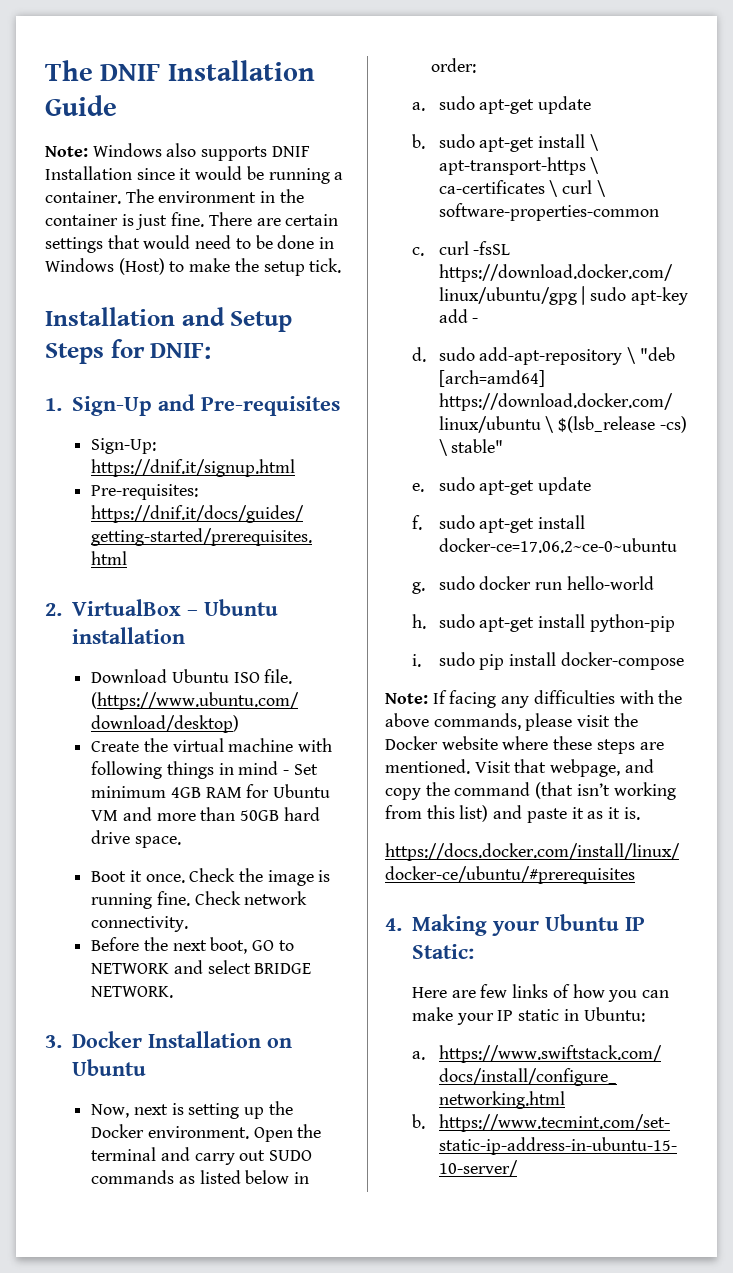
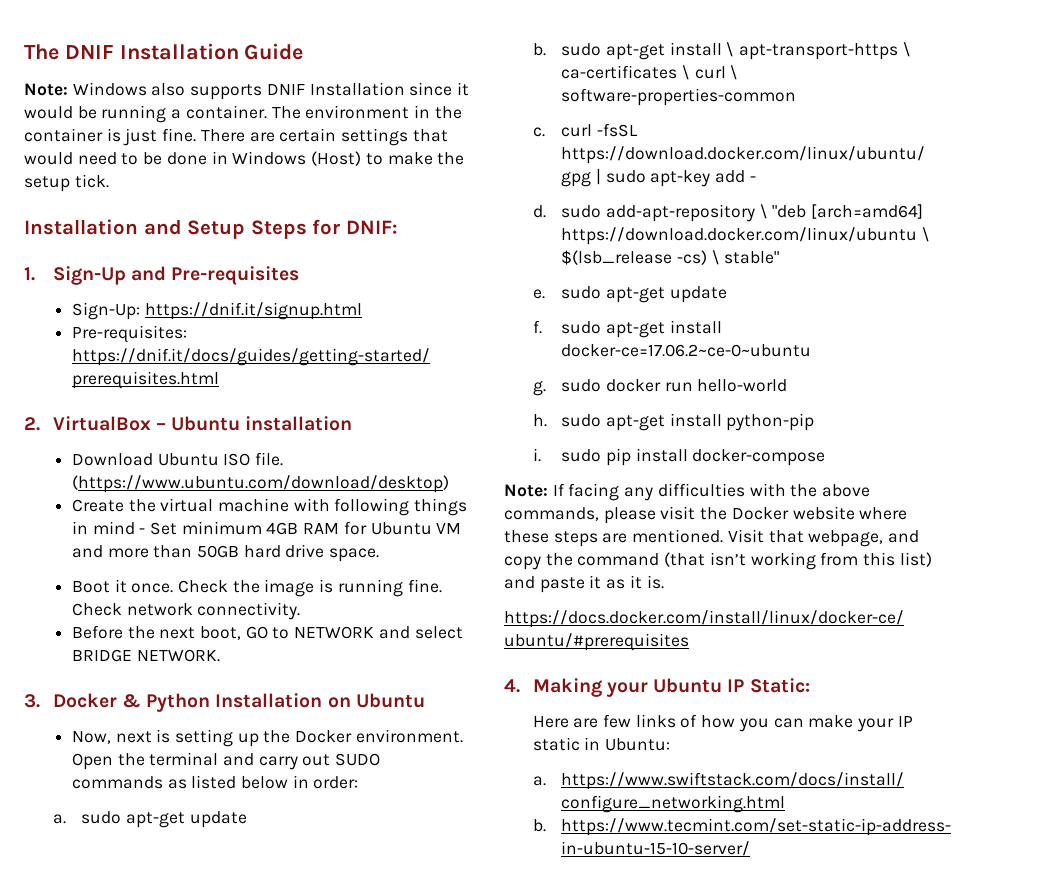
(142, 1039) none -> [121,693,211,712] & Python

